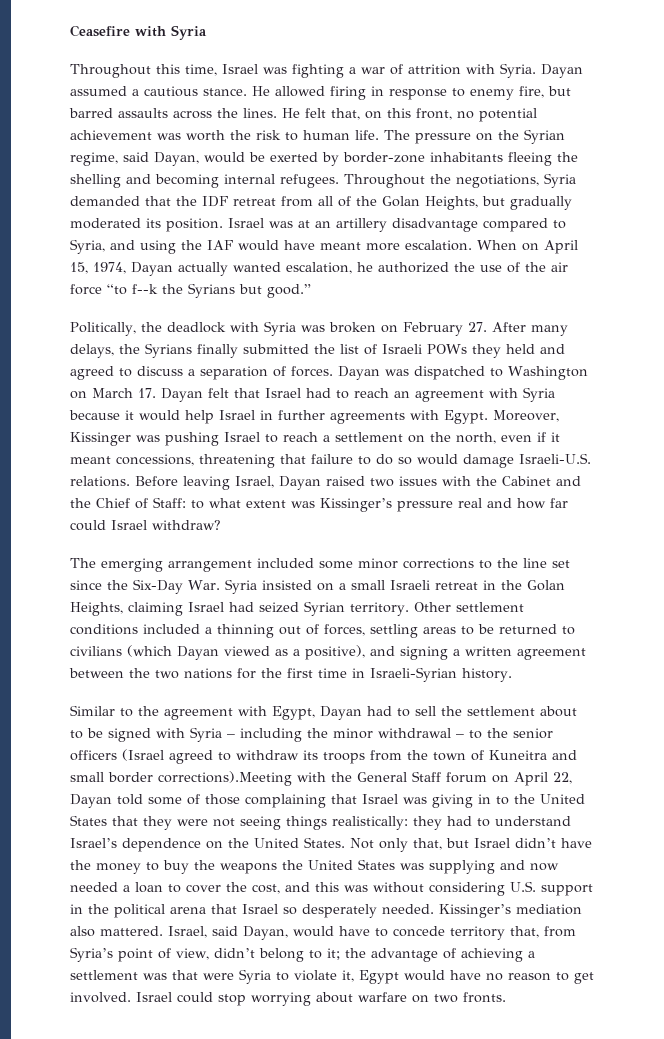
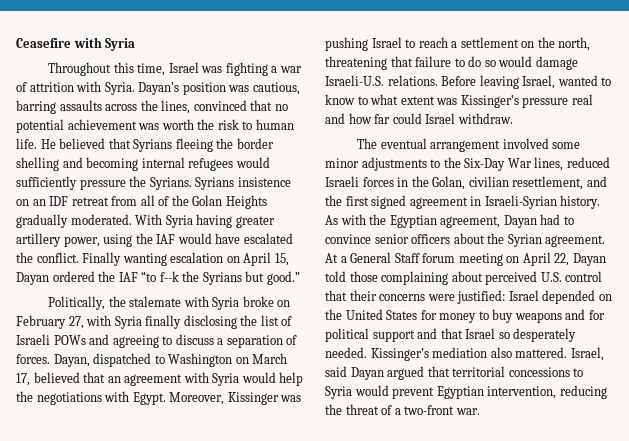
[541,64,583,78] [70,86,571,100] [69,108,452,120] Dayan assumed a cautious stance. He allowed firing in response to enemy fire, but barred assaults across the lines. He felt that, on this front, -> [138,82,300,95] [16,100,273,114] Dayan’s position was cautious, barring assaults across the lines, convinced that
[384,129,565,144] [70,152,503,166] The pressure on the Syrian regime, said Dayan, would be exerted by border-zone inhabitants -> [40,138,173,152] He believed that Syrians
(578, 157) none -> [236,138,274,149] border
[280,173,576,188] [70,196,197,206] refugees. Throughout the negotiations, Syria demanded that the -> [188,157,270,171] [16,176,291,190] [16,199,46,206] refugees would sufficiently pressure the Syrians. Syrians insistence on an
[425,196,572,210] [70,218,566,232] [70,239,135,254] Heights, but gradually moderated its position. Israel was at an artillery disadvantage compared to Syria, and -> [225,195,267,209] [16,214,275,228] [16,233,100,247] Heights gradually moderated. With Syria having greater artillery power,
[320,240,578,254] [70,262,568,276] [70,284,102,295] meant more escalation. When on April 15, 1974, Dayan actually wanted escalation, he authorized the use of the air force -> [243,233,293,244] [16,252,289,266] [16,271,138,285] escalated the conflict. Finally wanting escalation on April 15, Dayan ordered the IAF
[166,321,568,336] [70,343,309,358] deadlock with Syria was broken on February 27. After many delays, the Syrians finally submitted -> [129,296,291,310] [16,315,237,329] stalemate with Syria broke on February 27, with Syria finally disclosing
[472,344,565,358] [70,366,114,380] they held and agreed -> [89,334,159,348] and agreeing
[338,366,409,380] Dayan was -> [53,354,90,367] Dayan,
[138,387,555,402] [69,410,405,424] 17. Dayan felt that Israel had to reach an agreement with Syria because it would help Israel in further agreements -> [16,372,304,386] [16,391,102,405] 17, believed that an agreement with Syria would help the negotiations
[501,432,560,442] [70,454,194,466] even if it meant concessions, -> (591, 44) none
[279,476,581,490] [70,497,186,509] Dayan raised two issues with the Cabinet and the Chief of Staff: -> [557,75,612,86] [325,94,355,105] wanted to know
[152,520,221,530] [70,558,314,572] withdraw? // The emerging arrangement included -> [457,113,513,124] [356,138,549,152] withdraw. // The eventual arrangement involved
[403,558,570,569] [70,579,565,594] [70,601,524,616] [70,624,575,638] [70,645,586,660] [69,667,512,682] [70,705,577,720] [70,727,553,742] [70,749,577,764] [70,771,352,786] corrections to the line set since the Six-Day War. Syria insisted on a small Israeli retreat in the Golan Heights, claiming Israel had seized Syrian territory. Other settlement conditions included a thinning out of forces, settling areas to be returned to civilians (which Dayan viewed as a positive), and signing a written agreement between the two nations for the first time in Israeli-Syrian history. // Similar to the agreement with Egypt, Dayan had to sell the settlement about to be signed with Syria – including the minor withdrawal – to the senior officers (Israel agreed to withdraw its troops from the town of Kuneitra and small border corrections).Meeting with the -> [361,157,610,171] [325,176,607,190] [325,195,601,209] [325,214,574,228] [325,233,606,247] [325,253,347,263] adjustments to the Six-Day War lines, reduced Israeli forces in the Golan, civilian resettlement, and the first signed agreement in Israeli-Syrian history. As with the Egyptian agreement, Dayan had to convince senior officers about the Syrian agreement. At a
(487, 777) none -> [458,253,503,266] meeting
[148,794,585,808] [70,815,571,830] [70,837,592,852] [70,859,559,874] [70,881,593,896] [70,904,206,918] some of those complaining that Israel was giving in to the United States that they were not seeing things realistically: they had to understand Israel’s dependence on the United States. Not only that, but Israel didn’t have the money to buy the weapons the United States was supplying and now needed a loan to cover the cost, and this was without considering U.S. support in the political arena -> [349,271,603,285] [325,290,612,304] [325,309,605,323] [325,328,438,342] those complaining about perceived U.S. control that their concerns were justified: Israel depended on the United States for money to buy weapons and for political support and
[243,926,576,940] [70,947,535,962] [70,969,594,984] [70,992,506,1006] Dayan, would have to concede territory that, from Syria’s point of view, didn’t belong to it; the advantage of achieving a settlement was that were Syria to violate it, Egypt would have no reason to get involved. Israel could stop worrying about warfare on two fronts. -> [350,366,584,380] [325,385,607,399] [325,404,480,415] Dayan argued that territorial concessions to Syria would prevent Egyptian intervention, reducing the threat of a two-front war.

